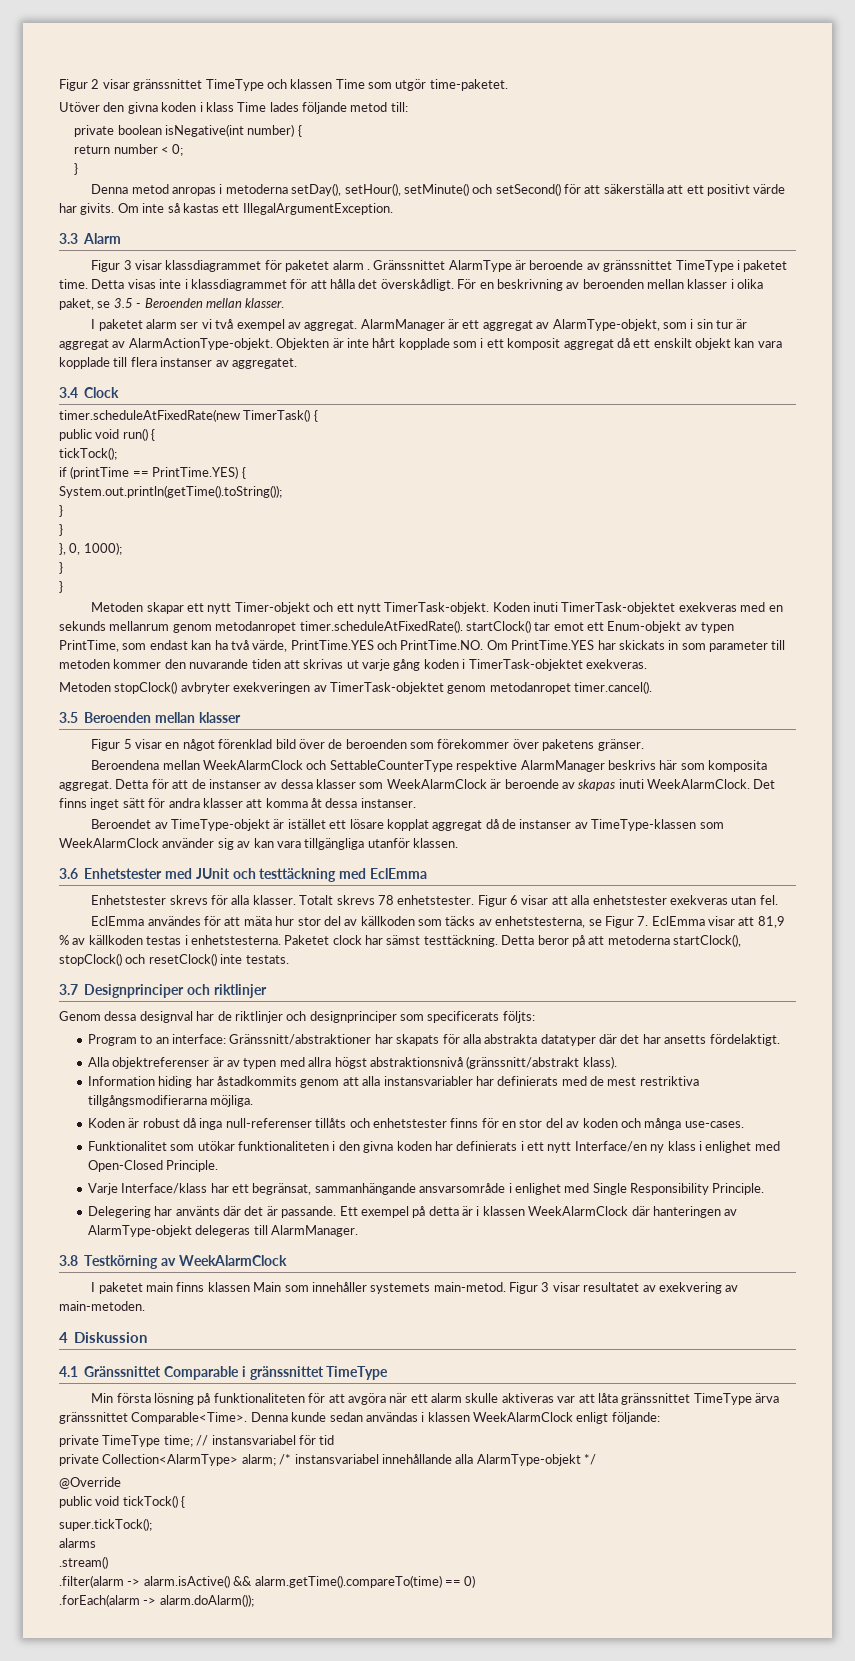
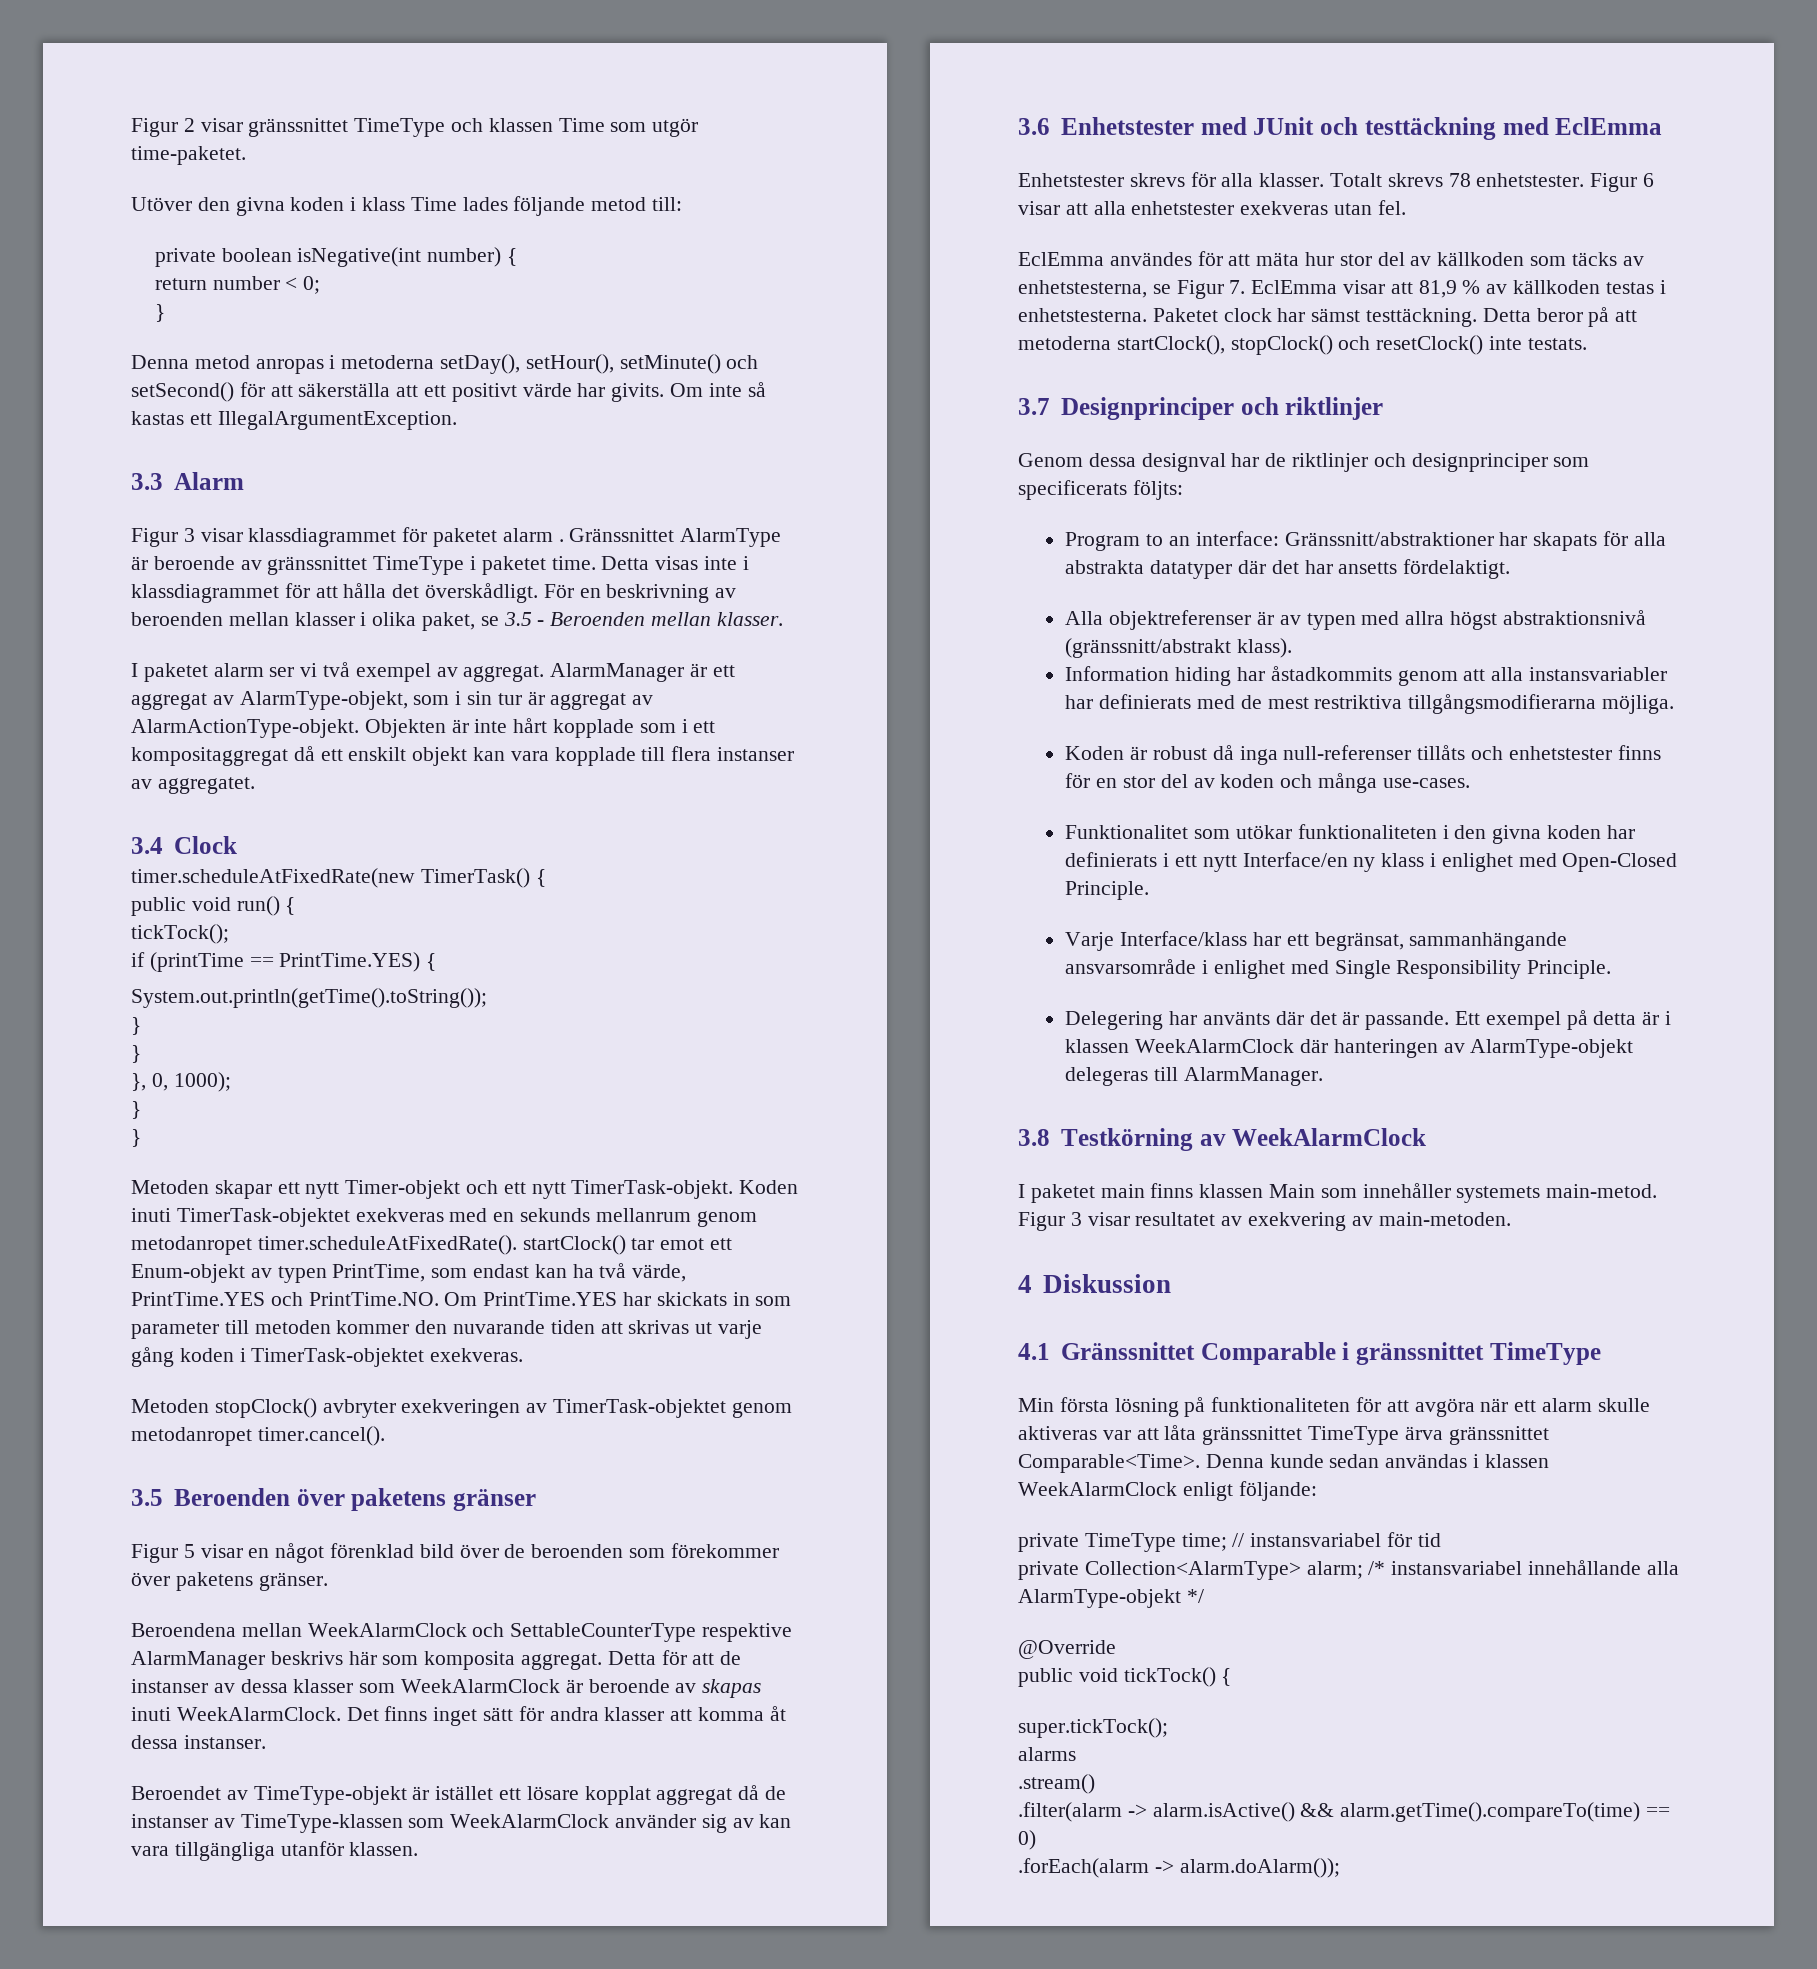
[507,338,614,350] komposit aggregat -> [131,747,288,766] kompositaggregat
[155,712,241,723] mellan klasser -> [296,1488,536,1511] över paketens gränser

